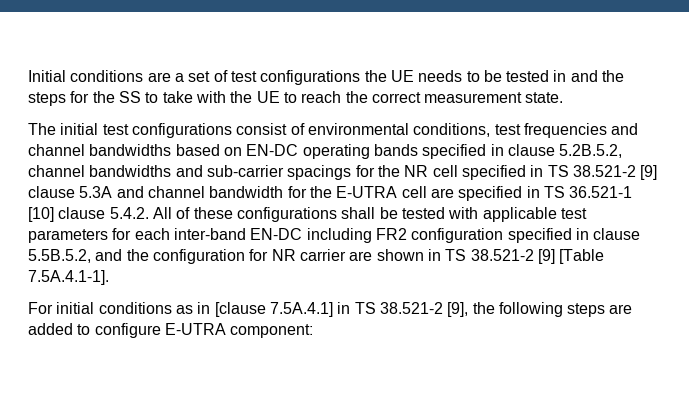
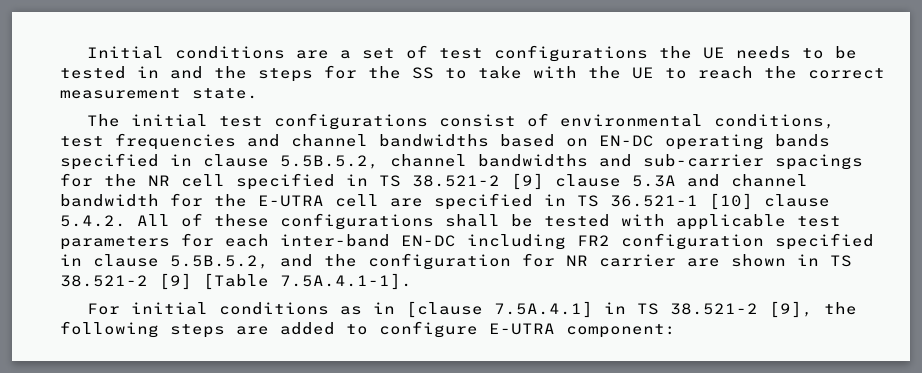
[559,144,623,158] 5.2B.5.2, -> [280,155,379,169] 5.5B.5.2,

